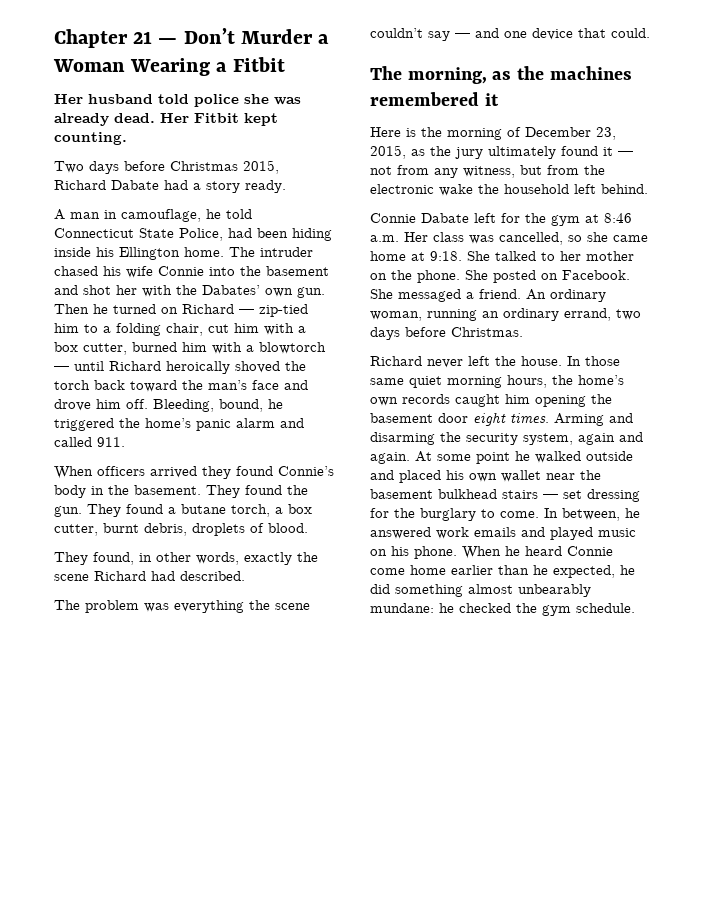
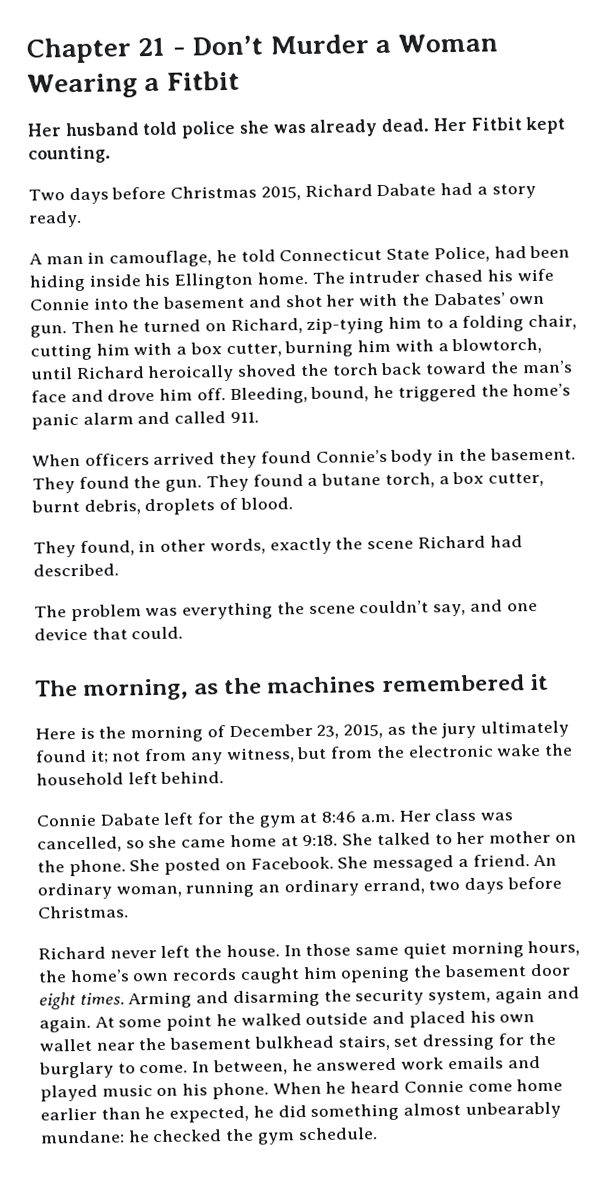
[158,38,178,44] — -> [171,46,186,56] -
[182,304,308,317] Richard — zip-tied -> [230,316,385,334] Richard, zip-tying
[208,324,229,333] cut -> [30,343,92,361] cutting
[132,342,326,354] [54,366,69,371] burned him with a blowtorch — -> [284,337,543,358] burning him with a blowtorch,
[428,31,470,41] say — -> [433,603,467,617] say,
[603,147,633,156] it — -> [90,749,109,764] it;
[502,490,558,499] stairs — -> [337,1034,390,1051] stairs,

